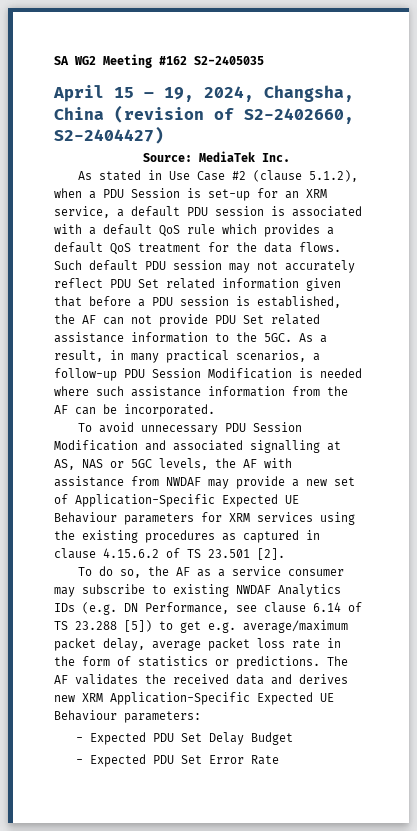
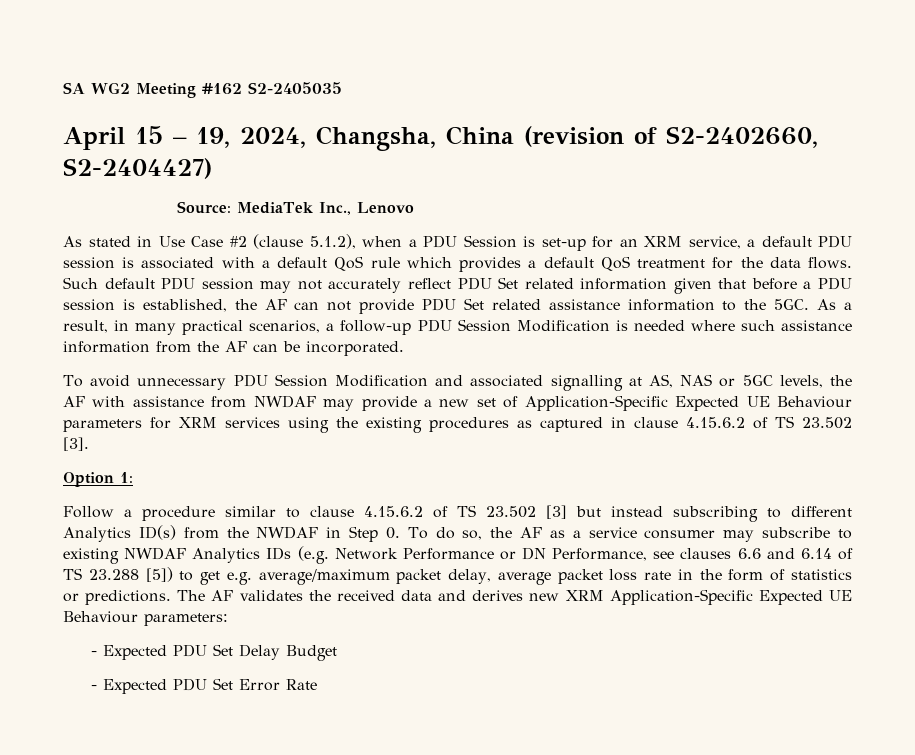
[262,153,291,162] Inc. -> [318,202,414,215] Inc., Lenovo
[208,548,285,560] 23.501 [2]. // -> [802,417,852,429] [63,437,89,451] [63,472,133,487] [63,505,852,522] [63,525,400,542] 23.502 [3]. // Option 1: // Follow a procedure similar to clause 4.15.6.2 of TS 23.502 [3] but instead subscribing to different Analytics ID(s) from the NWDAF in Step 0.
[124,602,306,614] DN Performance, see clause -> [334,547,795,561] Network Performance or DN Performance, see clauses 6.6 and

